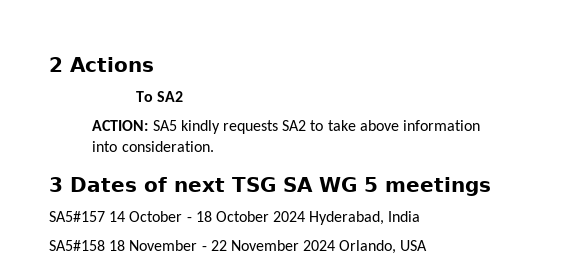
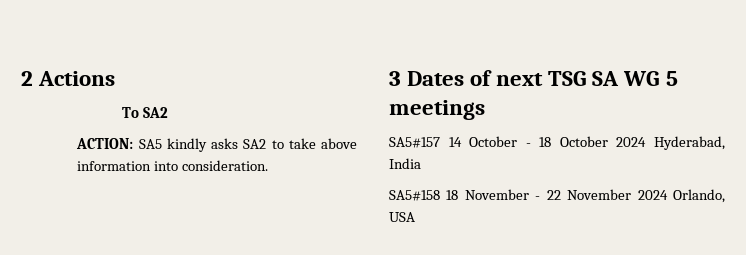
[223,120,279,134] requests -> [211,138,239,149] asks

